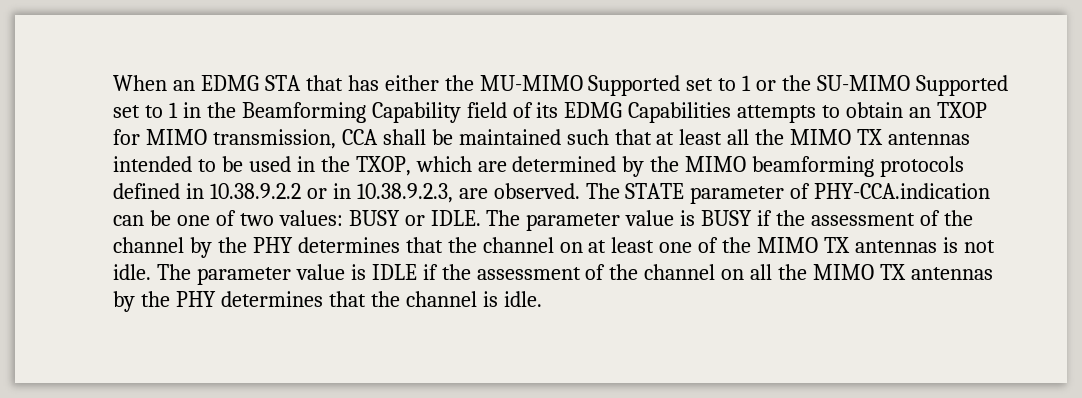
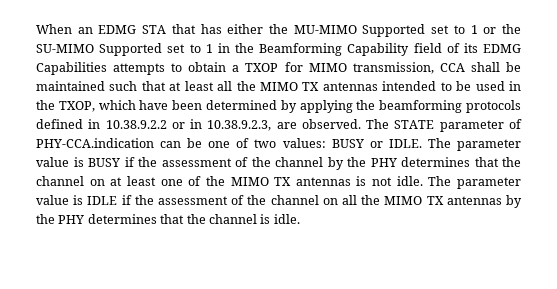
[909,107,932,118] an -> [232,65,240,72] a
[477,156,747,177] are determined by the MIMO -> [139,100,376,113] have been determined by applying the

